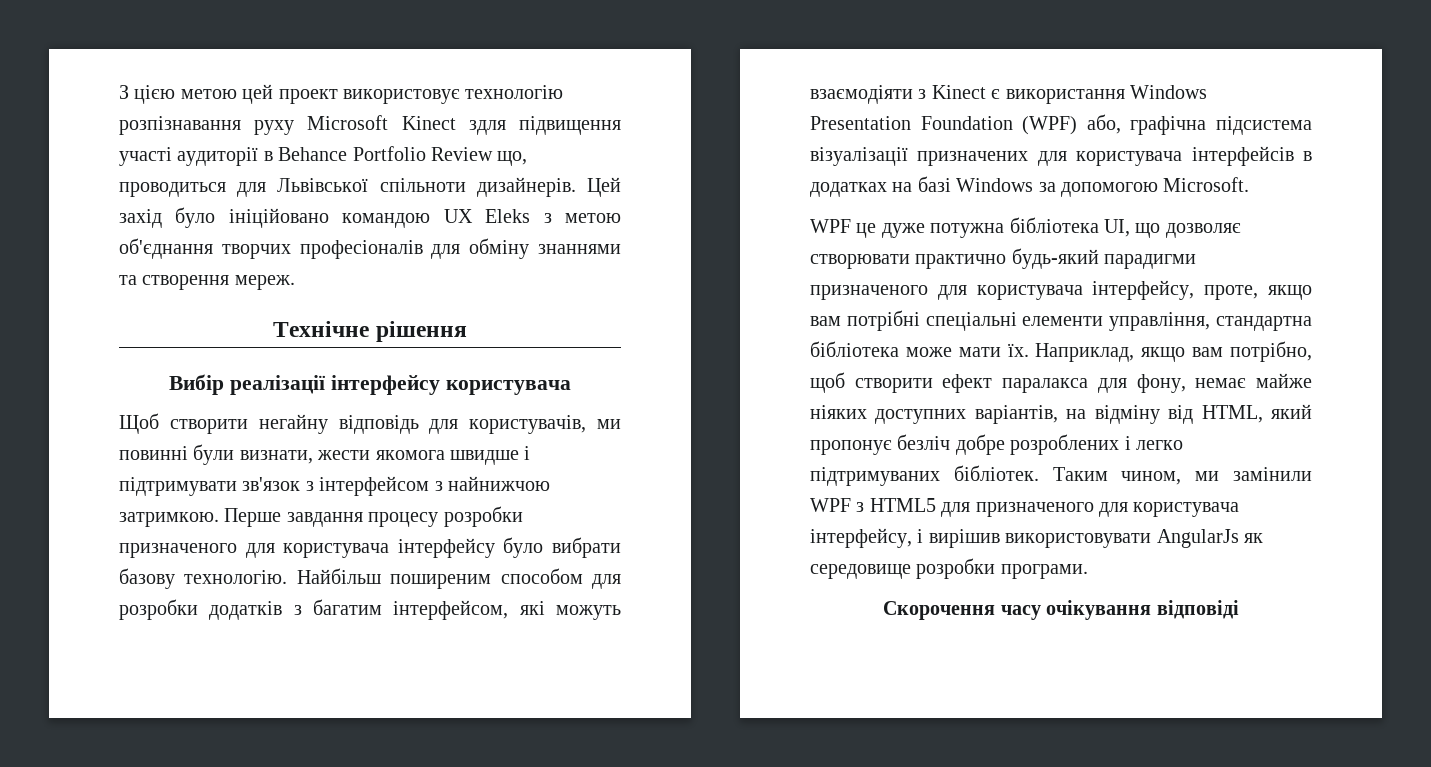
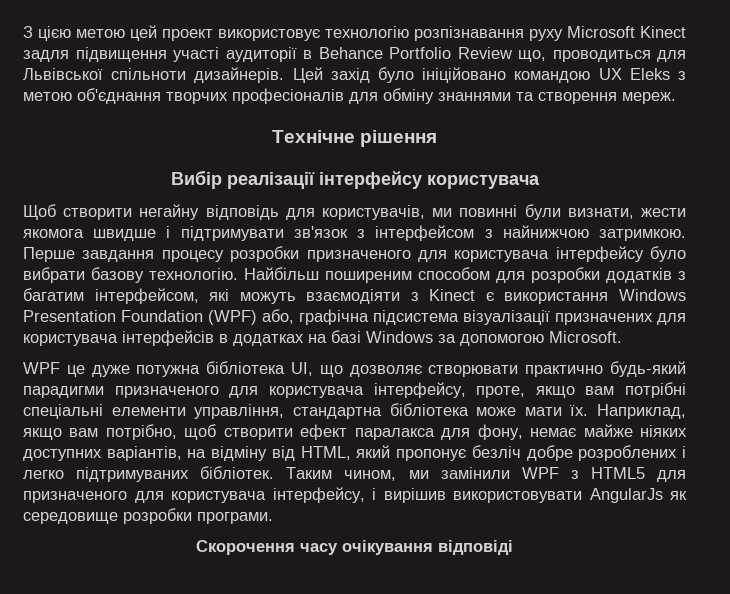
[468,120,506,135] здля -> [23,50,69,62] задля

